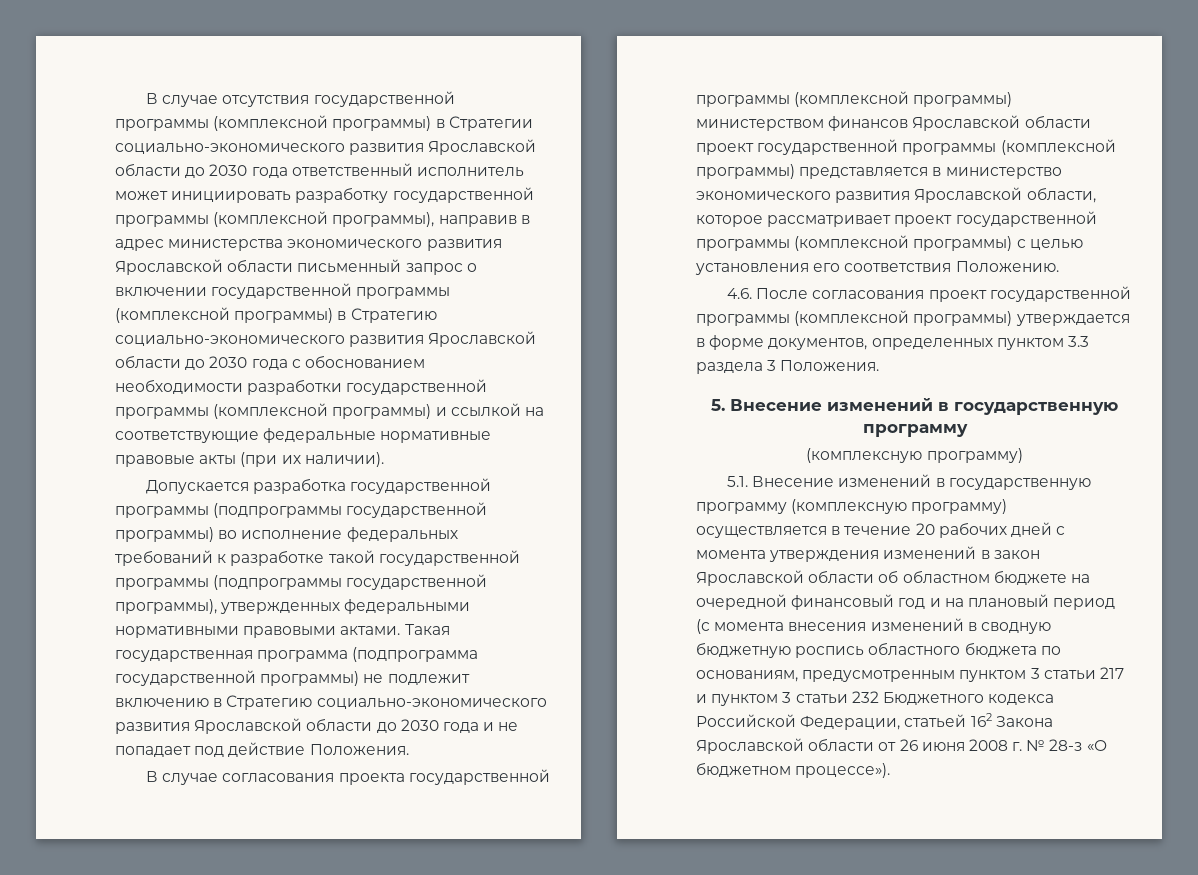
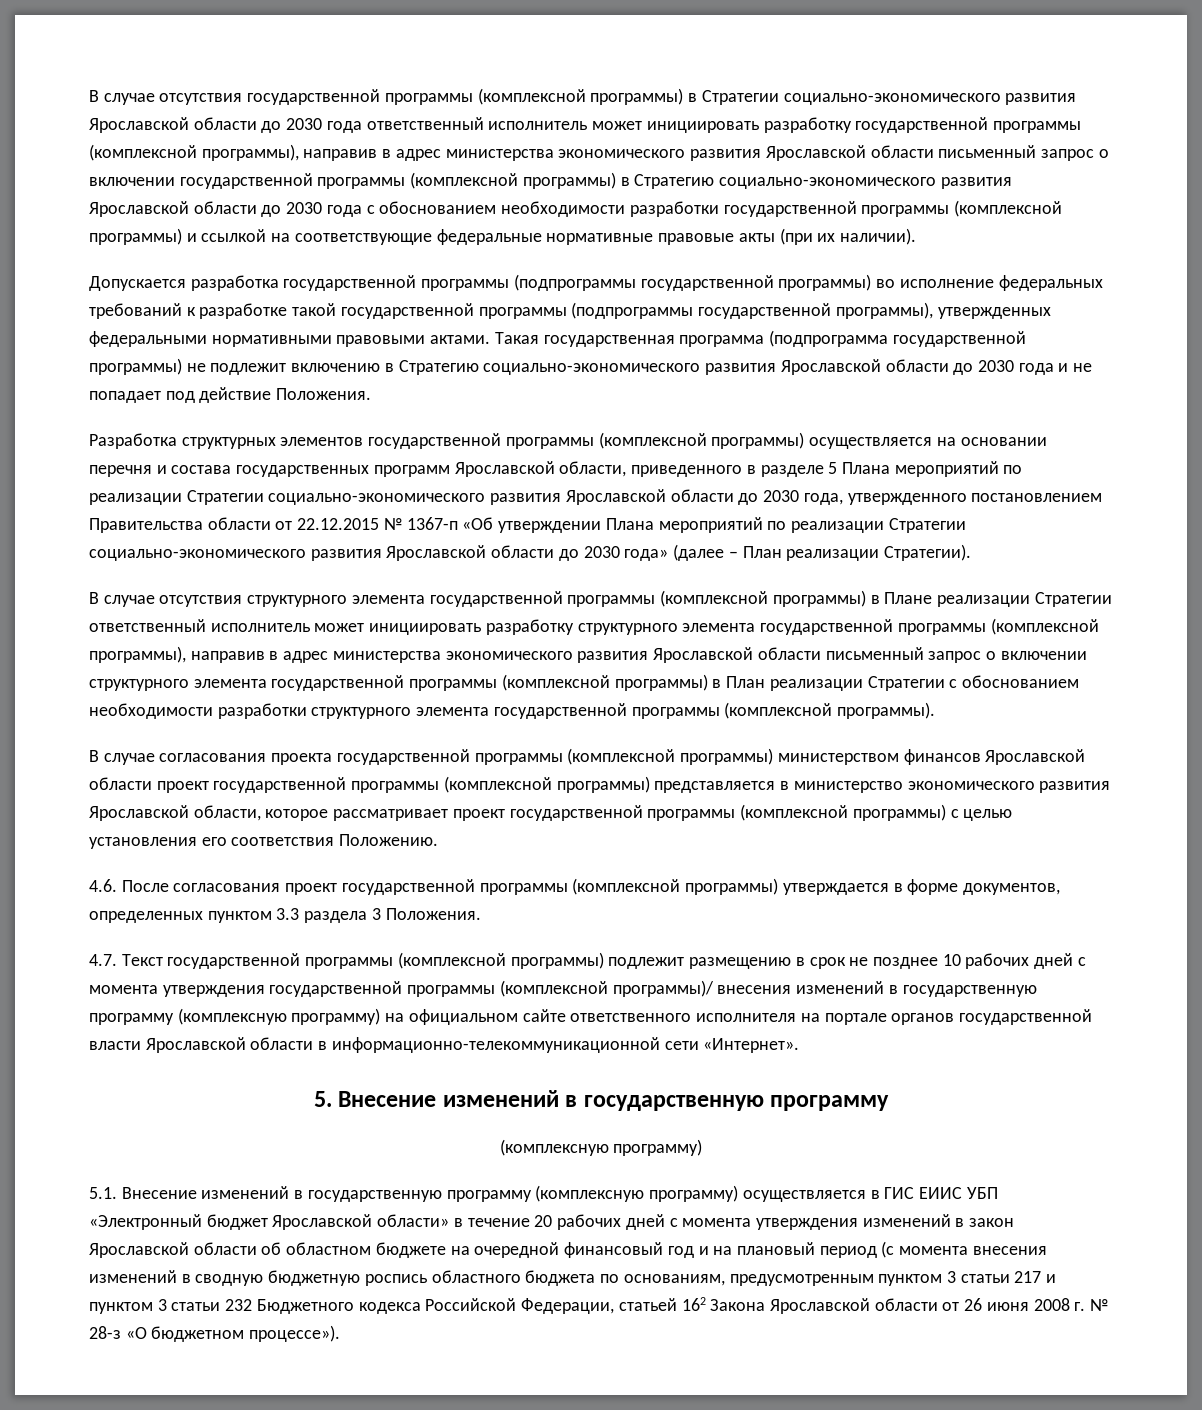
(409, 749) none -> [89,432,1047,449] [89,461,1023,477] [89,489,1103,505] [89,517,966,533] [89,544,971,561] [89,590,1112,607] [89,618,1099,635] [89,646,1087,663] [89,674,1079,691] [89,702,936,719] // Разработка структурных элементов государственной программы (комплексной программы) осуществляется на основании перечня и состава государственных программ Ярославской области, приведенного в разделе 5 Плана мероприятий по реализации Стратегии социально-экономического развития Ярославской области до 2030 года, утвержденного постановлением Правительства области от 22.12.2015 № 1367-п «Об утверждении Плана мероприятий по реализации Стратегии социально-экономического развития Ярославской области до 2030 года» (далее – План реализации Стратегии). // В случае отсутствия структурного элемента государственной программы (комплексной программы) в Плане реализации Стратегии ответственный исполнитель может инициировать разработку структурного элемента государственной программы (комплексной программы), направив в адрес министерства экономического развития Ярославской области письменный запрос о включении структурного элемента государственной программы (комплексной программы) в План реализации Стратегии с обоснованием необходимости разработки структурного элемента государственной программы (комплексной программы).
(880, 365) none -> [89,952,1086,969] [89,980,1037,997] [89,1008,1092,1025] [89,1037,800,1053] // 4.7. Текст государственной программы (комплексной программы) подлежит размещению в срок не позднее 10 рабочих дней с момента утверждения государственной программы (комплексной программы)/ внесения изменений в государственную программу (комплексную программу) на официальном сайте ответственного исполнителя на портале органов государственной власти Ярославской области в информационно-телекоммуникационной сети «Интернет».
(841, 530) none -> [884,1187,998,1199] [89,1214,463,1230] ГИС ЕИИС УБП «Электронный бюджет Ярославской области» в

